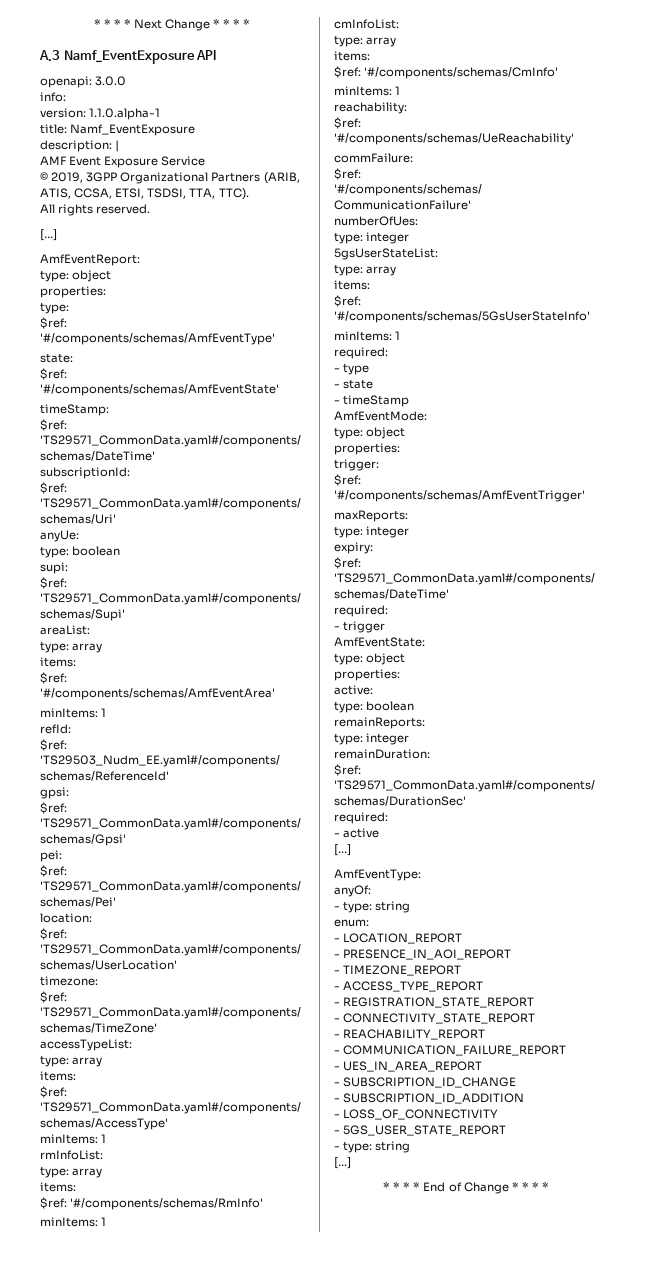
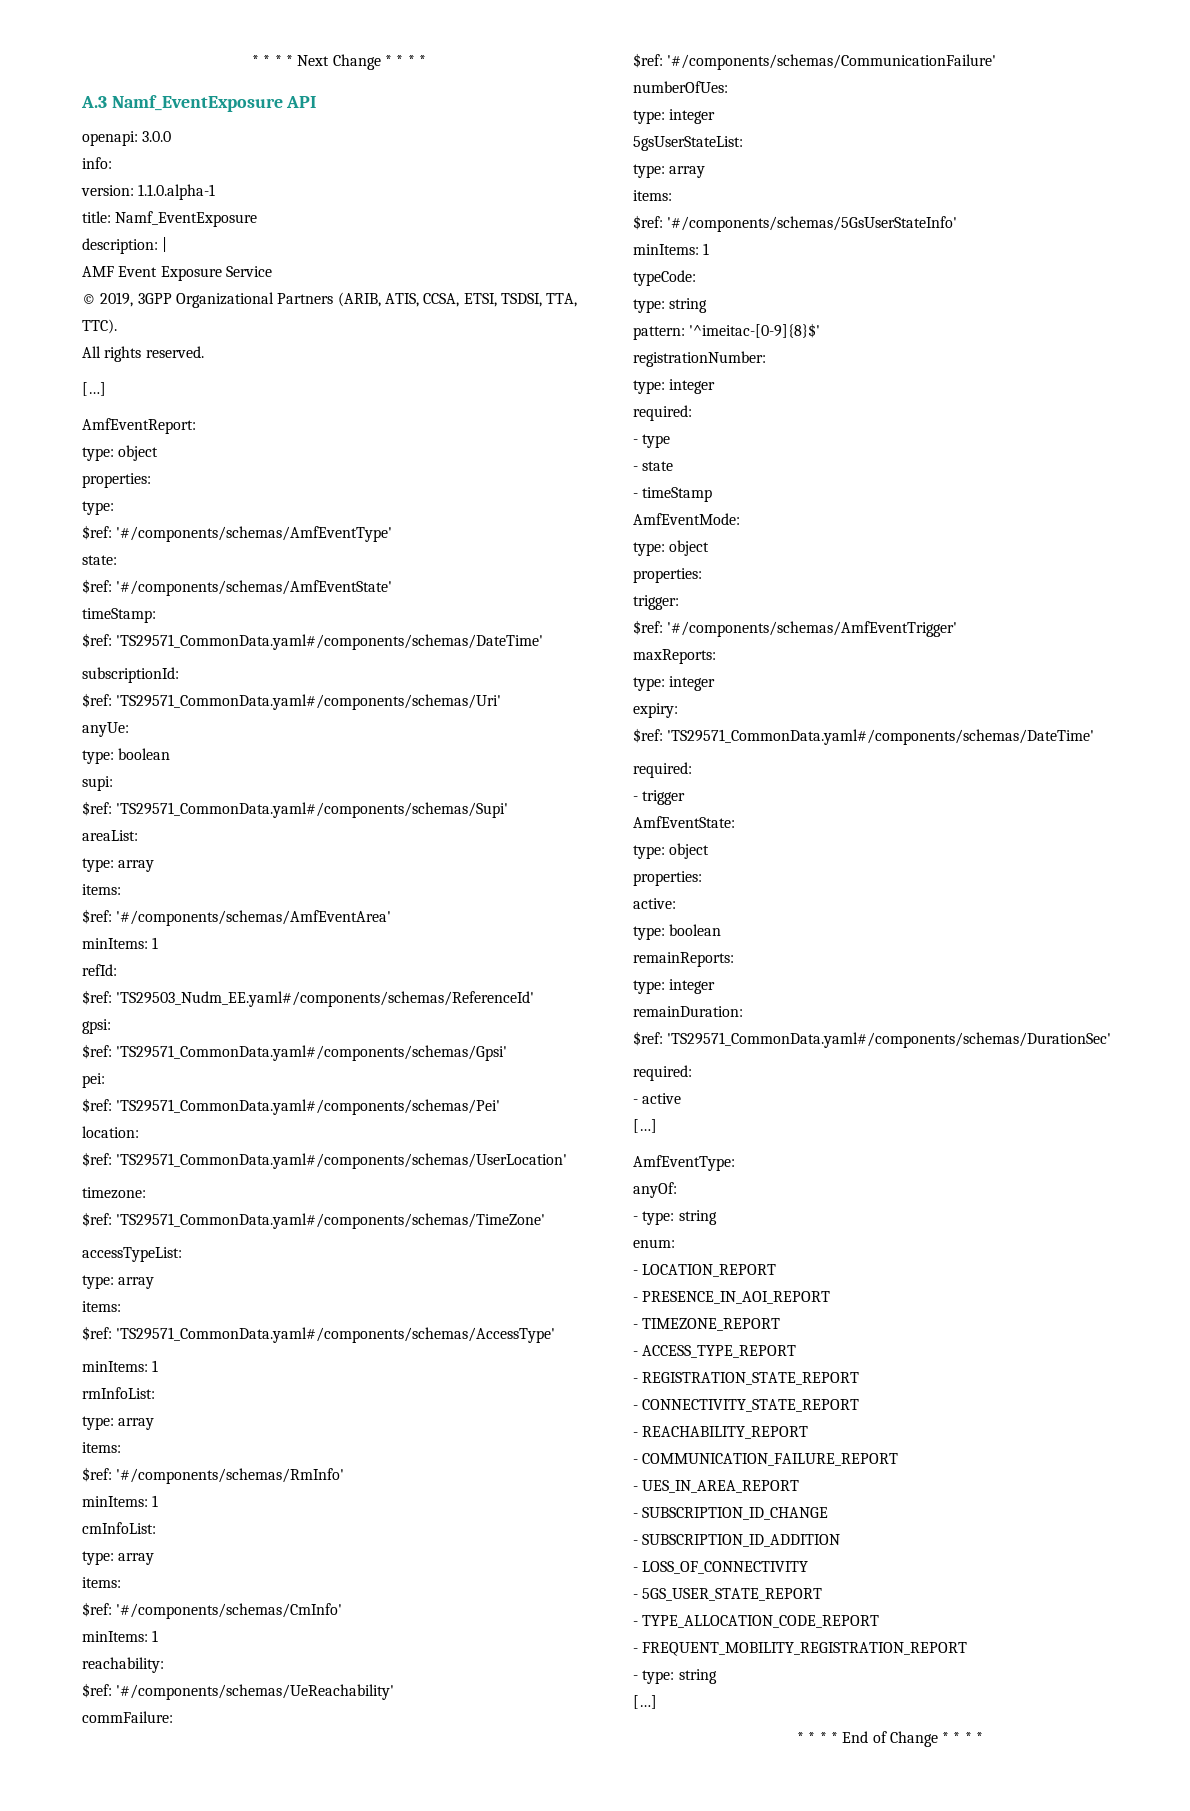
(401, 335) none -> [633,270,696,286] [633,298,708,313] [633,323,821,340] [633,351,766,367] [633,379,716,394] // typeCode: // type: string // pattern: '^imeitac-[0-9]{8}$' // registrationNumber: // type: integer
(507, 1130) none -> [633,1615,880,1628] [633,1642,968,1656] // - TYPE_ALLOCATION_CODE_REPORT // - FREQUENT_MOBILITY_REGISTRATION_REPORT

